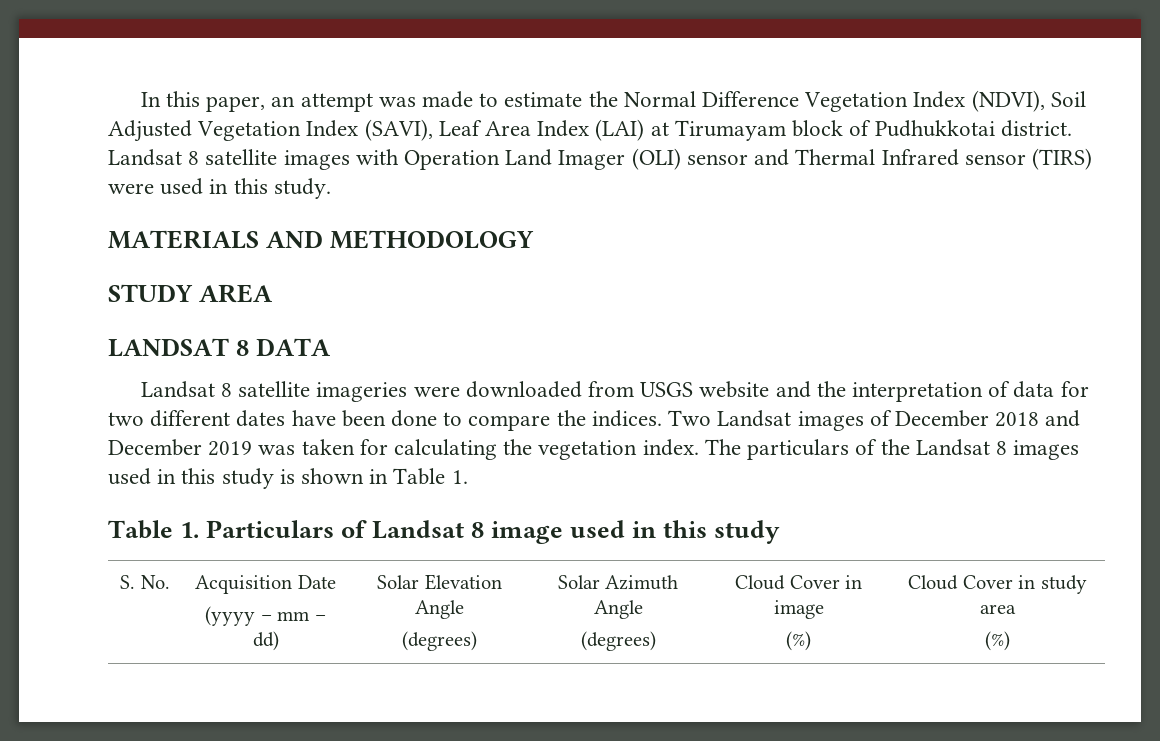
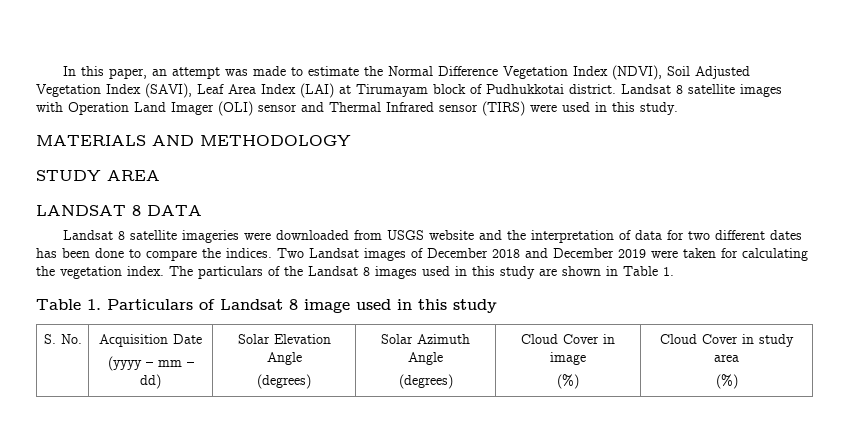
[291,410,336,426] have -> [36,248,57,258] has
[258,445,296,455] was -> [651,250,678,258] were
[279,469,295,484] is -> [539,268,557,276] are

